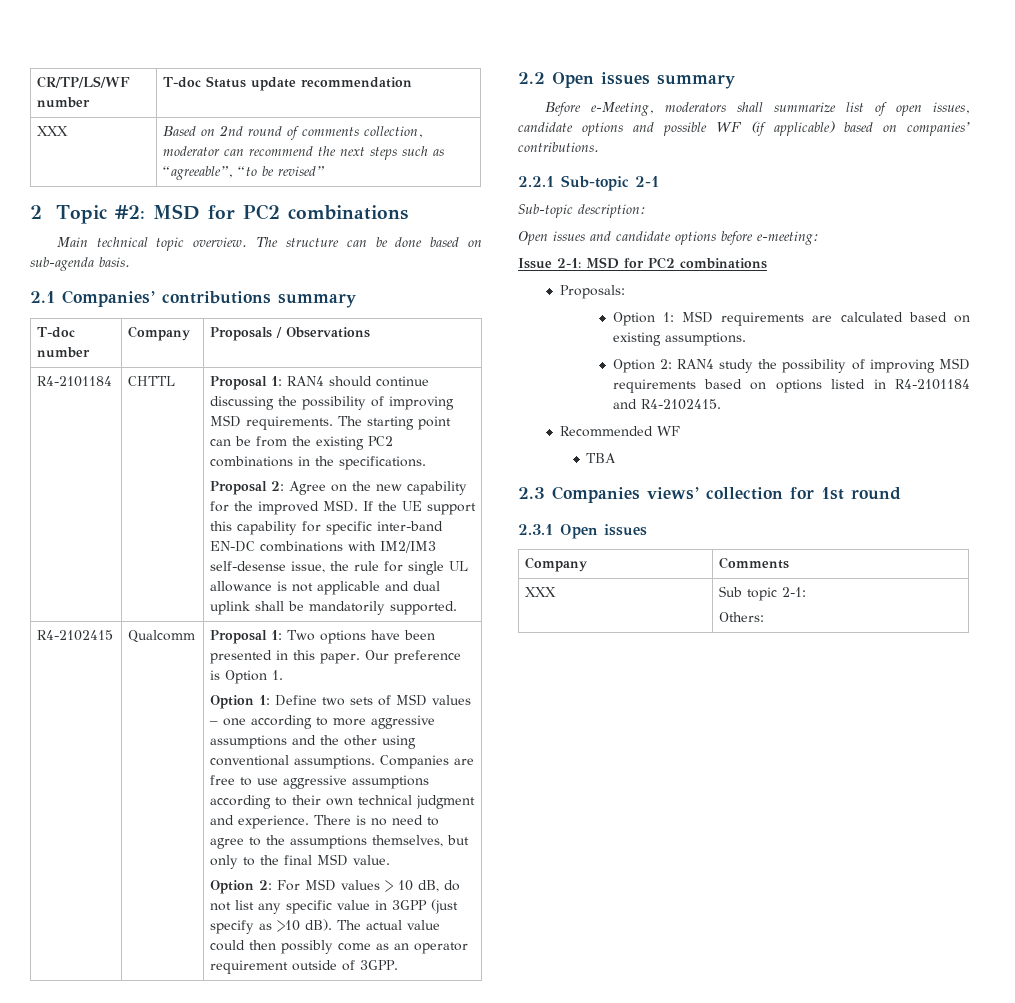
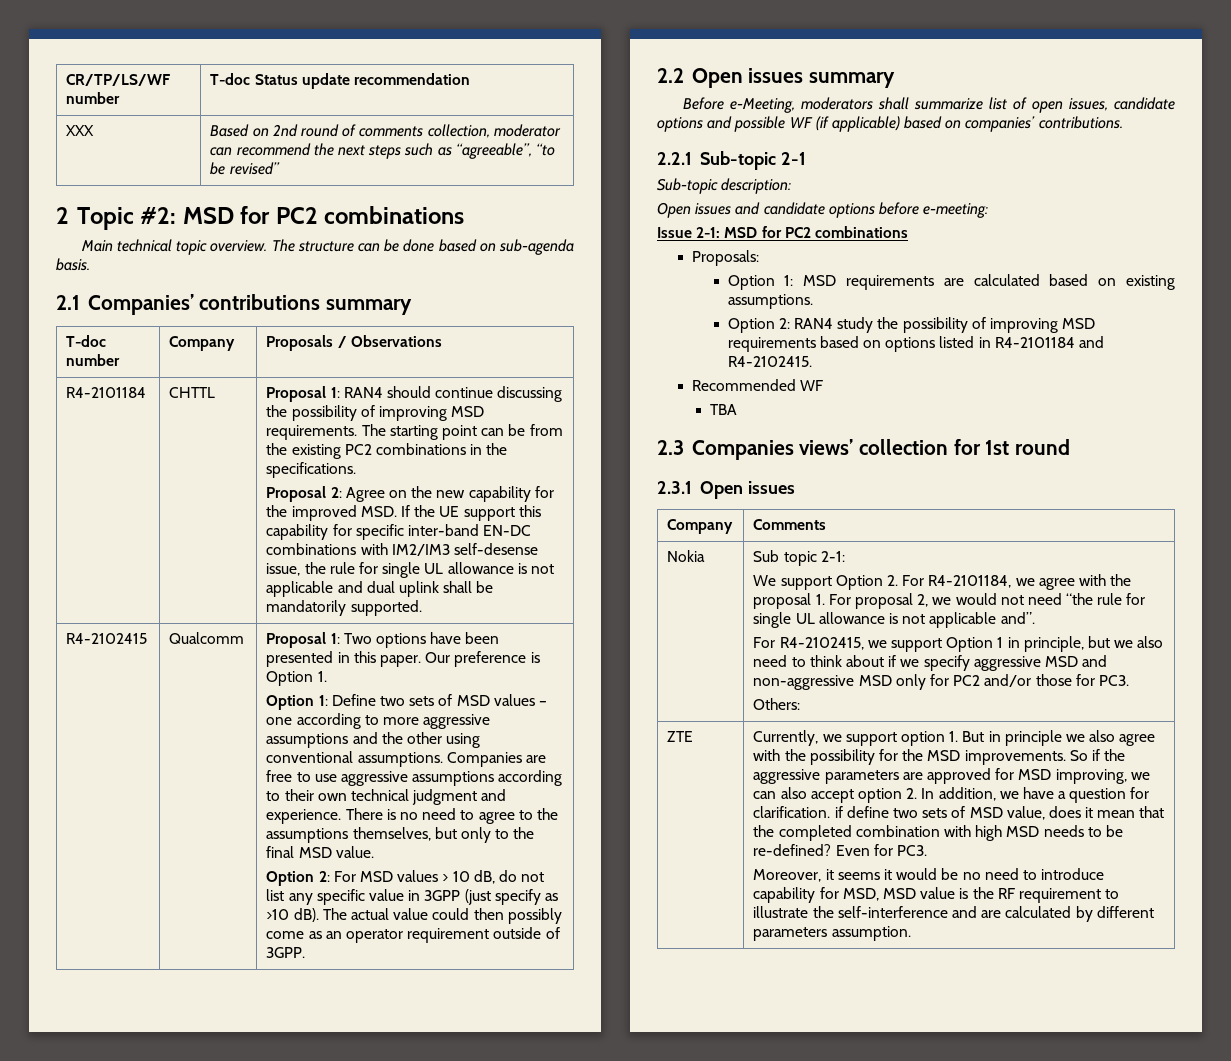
[524,587,556,597] XXX -> [667,550,706,562] Nokia
[718,612,764,622] Others: -> [753,574,1132,590] [753,593,1146,609] [753,612,1035,628] [753,636,1164,652] [753,655,1108,671] [753,674,1129,690] [753,698,801,710] [667,731,694,742] [753,730,1156,746] [753,749,1126,765] [753,768,1150,784] [753,787,1150,803] [753,806,1165,820] [753,825,1123,841] [753,844,927,856] [753,868,1105,882] [753,887,1120,903] [753,906,1154,922] [753,926,911,941] We support Option 2. For R4-2101184, we agree with the proposal 1. For proposal 2, we would not need “the rule for single UL allowance is not applicable and”. // For R4-2102415, we support Option 1 in principle, but we also need to think about if we specify aggressive MSD and non-aggressive MSD only for PC2 and/or those for PC3. // Others: // ZTE | Currently, we support option 1. But in principle we also agree with the possibility for the MSD improvements. So if the aggressive parameters are approved for MSD improving, we can also accept option 2. In addition, we have a question for clarification. if define two sets of MSD value, does it mean that the completed combination with high MSD needs to be re-defined? Even for PC3. // Moreover, it seems it would be no need to introduce capability for MSD, MSD value is the RF requirement to illustrate the self-interference and are calculated by different parameters assumption.

